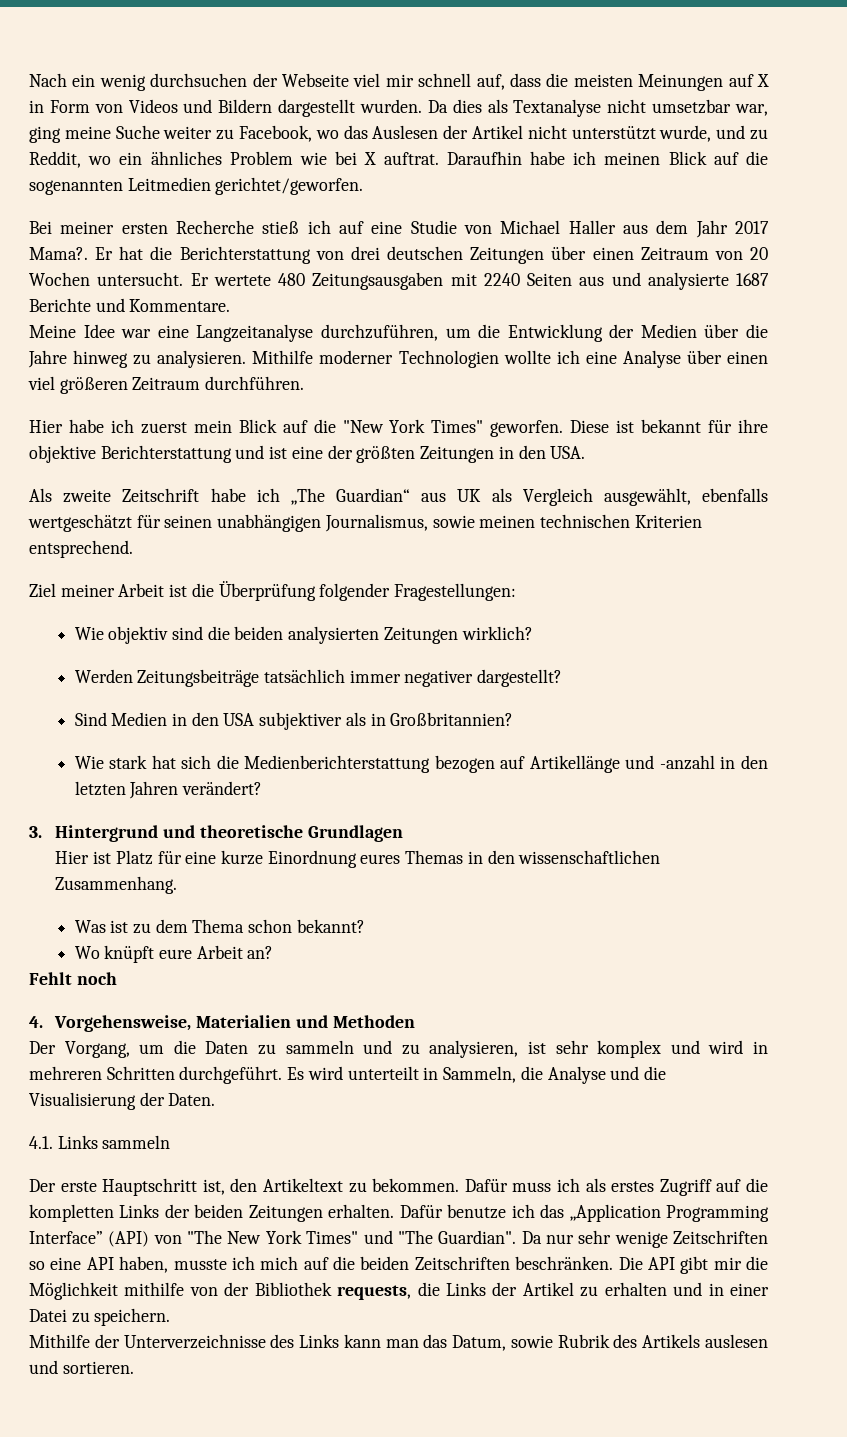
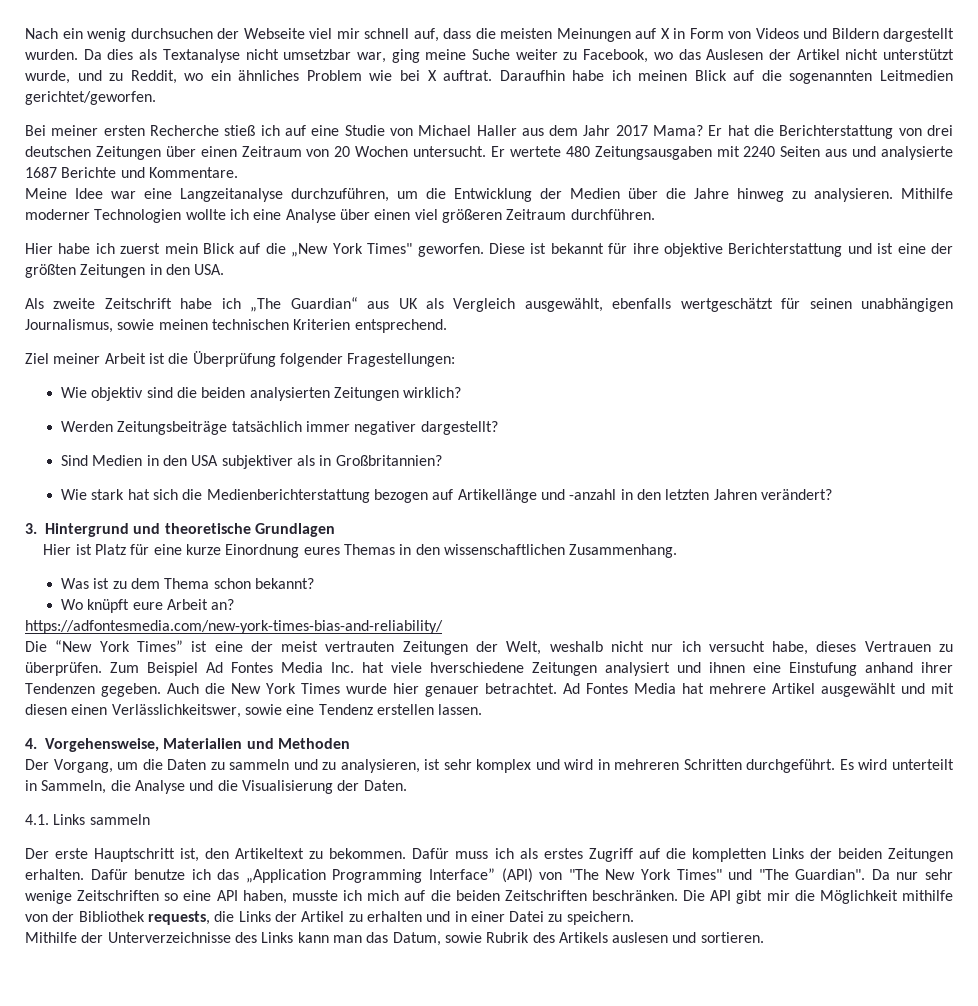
[29,247,88,260] Mama?. -> [653,125,704,136] Mama?
[342,420,384,433] "New -> [291,243,329,257] „New
[29,972,117,985] Fehlt noch -> [25,620,443,634] [25,640,953,655] [25,662,953,676] [25,683,954,697] [25,704,483,718] https://adfontesmedia.com/new-york-times-bias-and-reliability/ // Die “New York Times” ist eine der meist vertrauten Zeitungen der Welt, weshalb nicht nur ich versucht habe, dieses Vertrauen zu überprüfen. Zum Beispiel Ad Fontes Media Inc. hat viele hverschiedene Zeitungen analysiert und ihnen eine Einstufung anhand ihrer Tendenzen gegeben. Auch die New York Times wurde hier genauer betrachtet. Ad Fontes Media hat mehrere Artikel ausgewählt und mit diesen einen Verlässlichkeitswer, sowie eine Tendenz erstellen lassen.

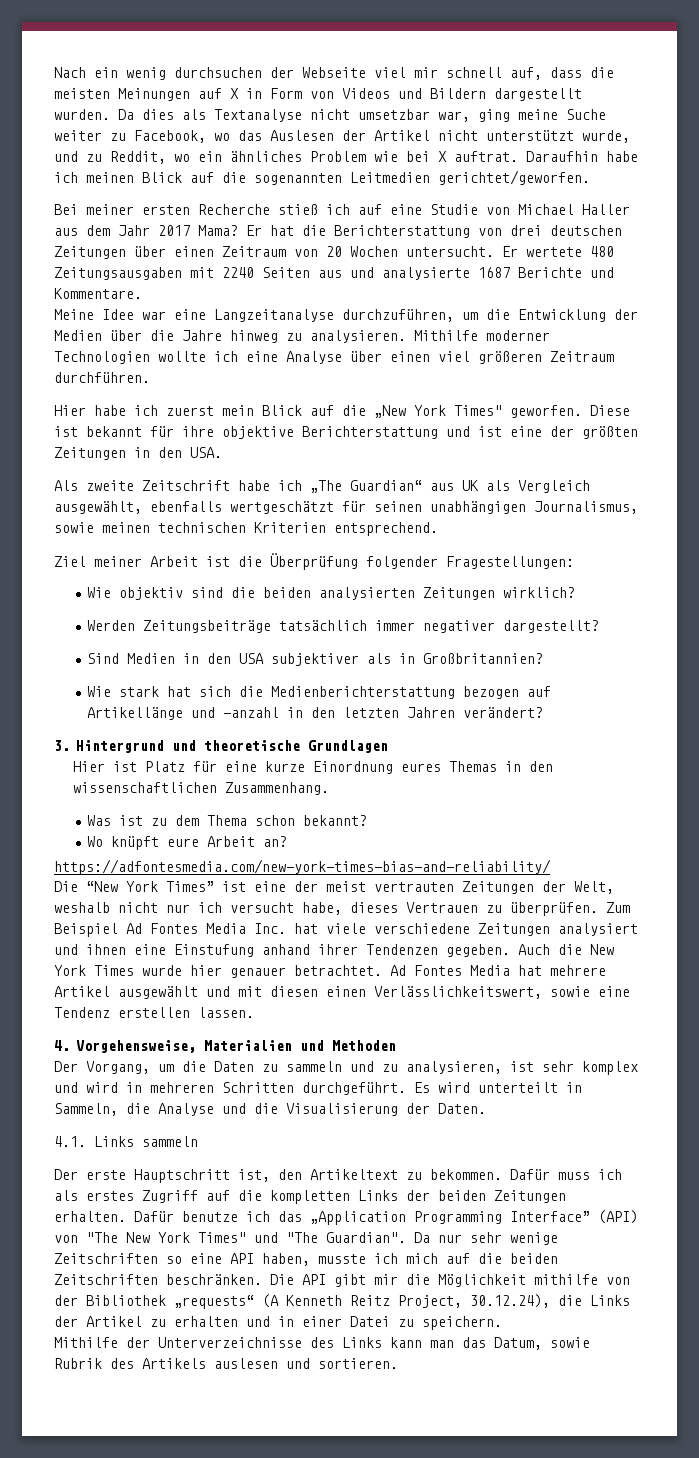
[430,662,524,673] hverschiedene -> [374,923,470,934] verschiedene
[111,704,241,718] Verlässlichkeitswer, -> [374,986,542,999] Verlässlichkeitswert,
[147,911,210,925] requests, -> [174,1294,550,1309] „requests“ (A Kenneth Reitz Project, 30.12.24),

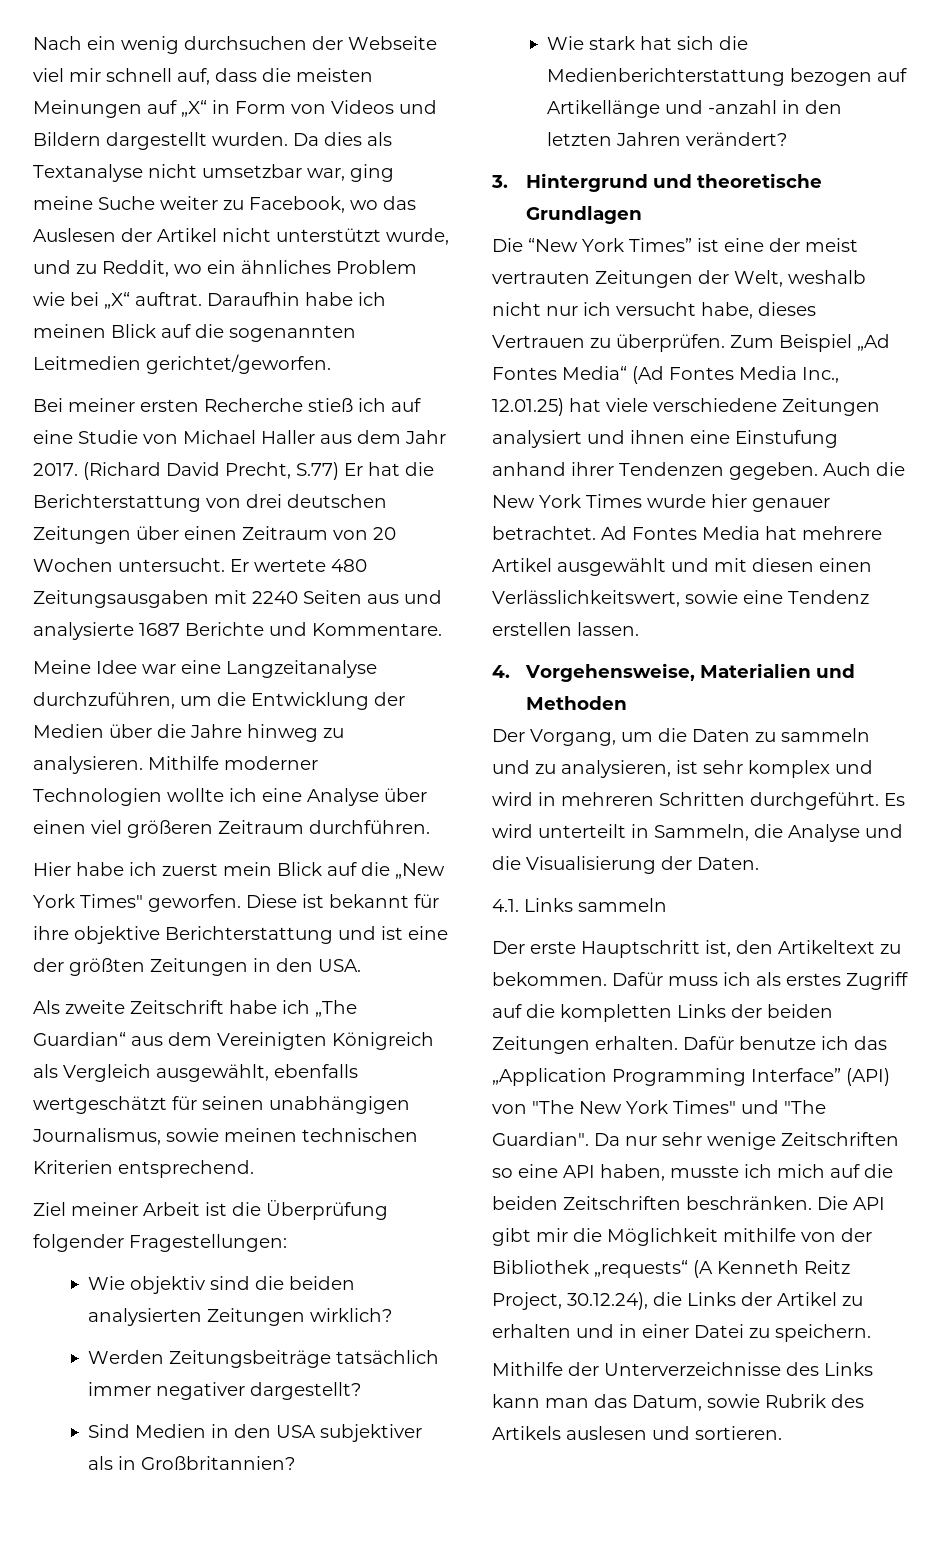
[230,88,239,99] X -> [181,100,207,117] „X“
[438,151,447,162] X -> [104,292,130,309] „X“
[158,225,238,236] 2017 Mama? -> [33,462,339,480] 2017. (Richard David Precht, S.77)
[462,480,479,491] UK -> [168,1032,434,1050] dem Vereinigten Königreich
[73,761,554,774] [73,782,330,795] [86,815,367,826] [86,836,287,850] [54,859,551,875] // Hier ist Platz für eine kurze Einordnung eures Themas in den wissenschaftlichen Zusammenhang. // Was ist zu dem Thema schon bekannt? // Wo knüpft eure Arbeit an? // https://adfontesmedia.com/new-york-times-bias-and-reliability/ -> (643, 215) none
[126,923,286,934] Ad Fontes Media Inc. -> [857,334,890,351] [492,366,839,384] [492,398,564,416] „Ad Fontes Media“ (Ad Fontes Media Inc., 12.01.25)

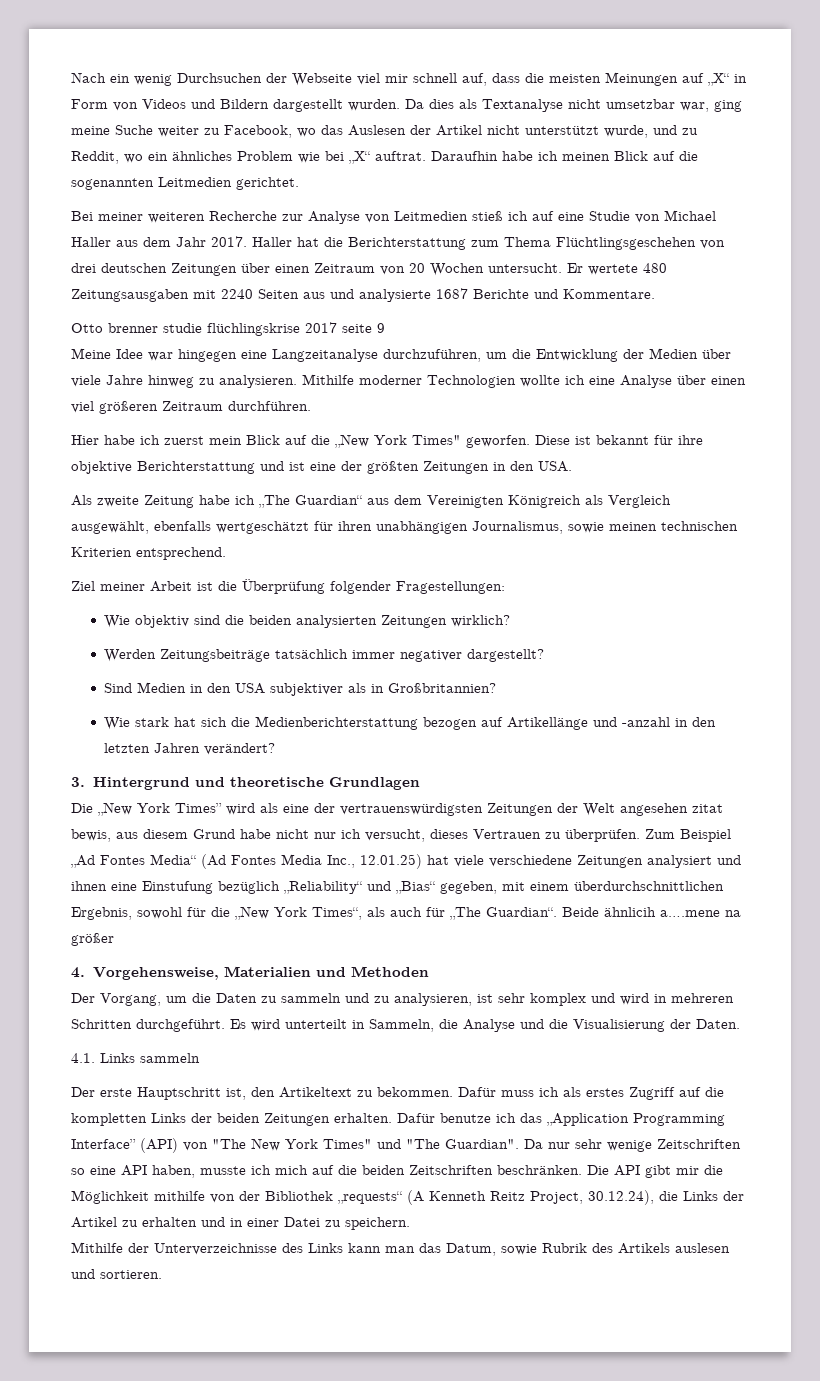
[184,36,307,50] durchsuchen -> [177,73,262,83] Durchsuchen
[146,354,331,374] gerichtet/geworfen. -> [236,177,299,190] gerichtet.
[140,398,303,412] ersten Recherche -> [148,211,468,224] weiteren Recherche zur Analyse von Leitmedien
[83,462,434,480] [33,494,201,512] (Richard David Precht, S.77) Er hat die Berichterstattung -> [252,237,696,250] Haller hat die Berichterstattung zum Thema Flüchtlingsgeschehen
(442, 629) none -> [71,322,385,336] // Otto brenner studie flüchlingskrise 2017 seite 9
(176, 669) none -> [178,349,237,362] hingegen
[157,724,186,738] die -> [71,375,101,387] viele
[130,1000,224,1014] Zeitschrift -> [144,495,194,508] Zeitung
[202,1096,264,1110] seinen -> [338,521,372,531] ihren
[528,238,858,252] [492,270,866,288] “New York Times” ist eine der meist vertrauten Zeitungen der Welt, weshalb -> [98,802,723,816] [71,829,271,842] „New York Times” wird als eine der vertrauenswürdigsten Zeitungen der Welt angesehen zitat bewis, aus diesem Grund habe
[616,302,753,319] versucht habe, -> [365,829,425,842] versucht,
[492,462,905,480] [492,494,830,512] [492,526,882,540] [492,558,872,576] [492,590,869,607] [492,622,639,636] anhand ihrer Tendenzen gegeben. Auch die New York Times wurde hier genauer betrachtet. Ad Fontes Media hat mehrere Artikel ausgewählt und mit diesen einen Verlässlichkeitswert, sowie eine Tendenz erstellen lassen. -> [218,881,724,894] [71,906,741,920] [71,933,114,946] bezüglich „Reliability“ und „Bias“ gegeben, mit einem überdurchschnittlichen Ergebnis, sowohl für die „New York Times“, als auch für „The Guardian“. Beide ähnlicih a….mene na größer

